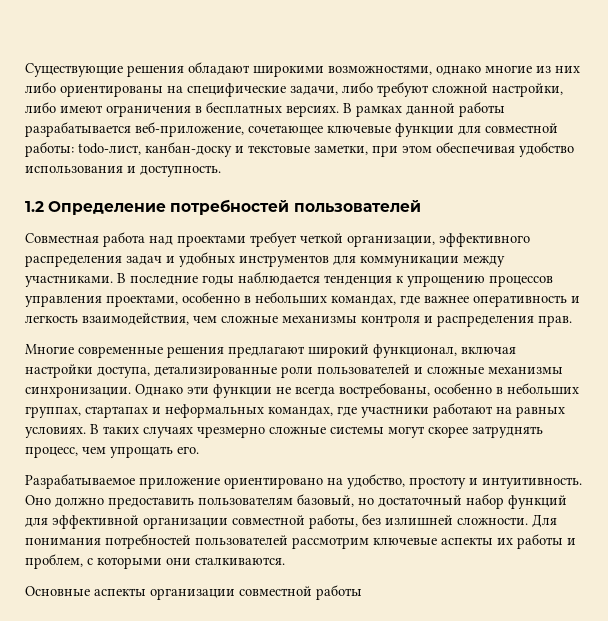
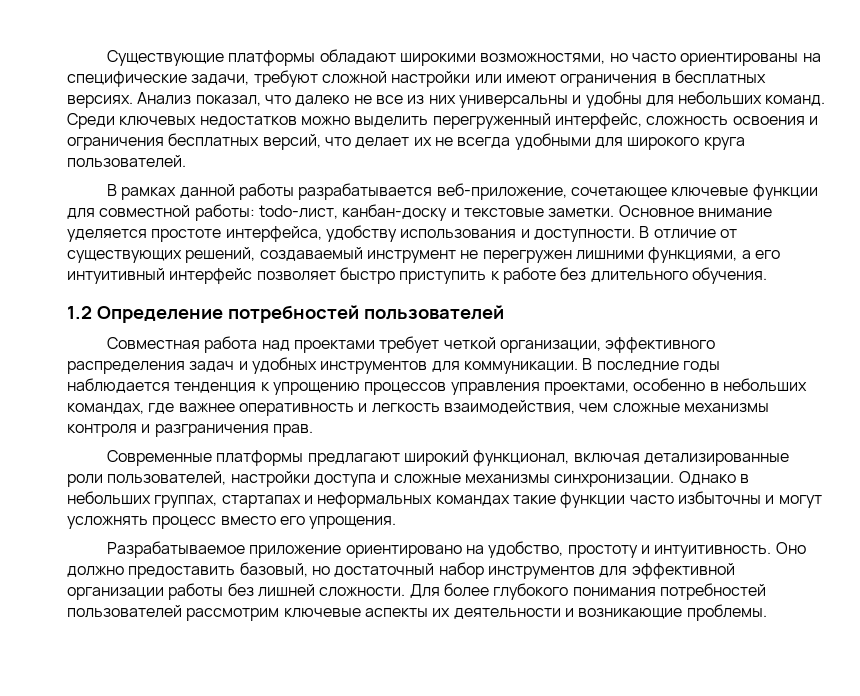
[127,65,184,77] решения -> [228,50,316,66] платформы
[436,65,580,75] [25,82,56,93] однако многие из них либо -> [609,53,677,62] но часто
[342,82,373,93] либо -> (250, 79) none
[492,83,563,97] [25,102,56,113] настройки, либо -> [391,71,502,87] настройки или
(339, 111) none -> [137,91,826,108] [67,113,818,129] [67,133,745,150] [67,155,186,168] Анализ показал, что далеко не все из них универсальны и удобны для небольших команд. Среди ключевых недостатков можно выделить перегруженный интерфейс, сложность освоения и ограничения бесплатных версий, что делает их не всегда удобными для широкого круга пользователей. //
[314,142,574,157] [25,165,221,177] заметки, при этом обеспечивая удобство использования и доступность. -> [548,205,772,217] [67,225,737,242] [67,247,780,263] [67,267,767,284] заметки. Основное внимание уделяется простоте интерфейса, удобству использования и доступности. В отличие от существующих решений, создаваемый инструмент не перегружен лишними функциями, а его интуитивный интерфейс позволяет быстро приступить к работе без длительного обучения.
[360,256,505,267] [25,275,113,287] коммуникации между участниками. -> [463,361,578,374] коммуникации.
[437,315,534,327] распределения -> [154,424,269,437] разграничения
[25,344,224,358] Многие современные решения -> [107,450,304,466] Современные платформы
[25,364,410,378] настройки доступа, детализированные роли пользователей -> [644,453,790,466] [67,471,376,487] детализированные роли пользователей, настройки доступа
[187,383,492,398] эти функции не всегда востребованы, особенно -> (736, 478) none
[268,403,565,418] [25,424,543,438] [25,446,199,458] командах, где участники работают на равных условиях. В таких случаях чрезмерно сложные системы могут скорее затруднять процесс, чем упрощать его. -> [435,491,822,508] [67,516,397,529] командах такие функции часто избыточны и могут усложнять процесс вместо его упрощения.
[198,497,293,505] пользователям -> (236, 572) none
[508,495,567,509] функций -> [487,566,595,579] инструментов
[232,514,557,529] совместной работы, без излишней сложности. Для -> [168,583,569,600] работы без лишней сложности. Для более глубокого
[517,534,576,549] [25,554,285,569] [25,585,362,600] работы и проблем, с которыми они сталкиваются. // Основные аспекты организации совместной работы -> [453,604,767,621] деятельности и возникающие проблемы.

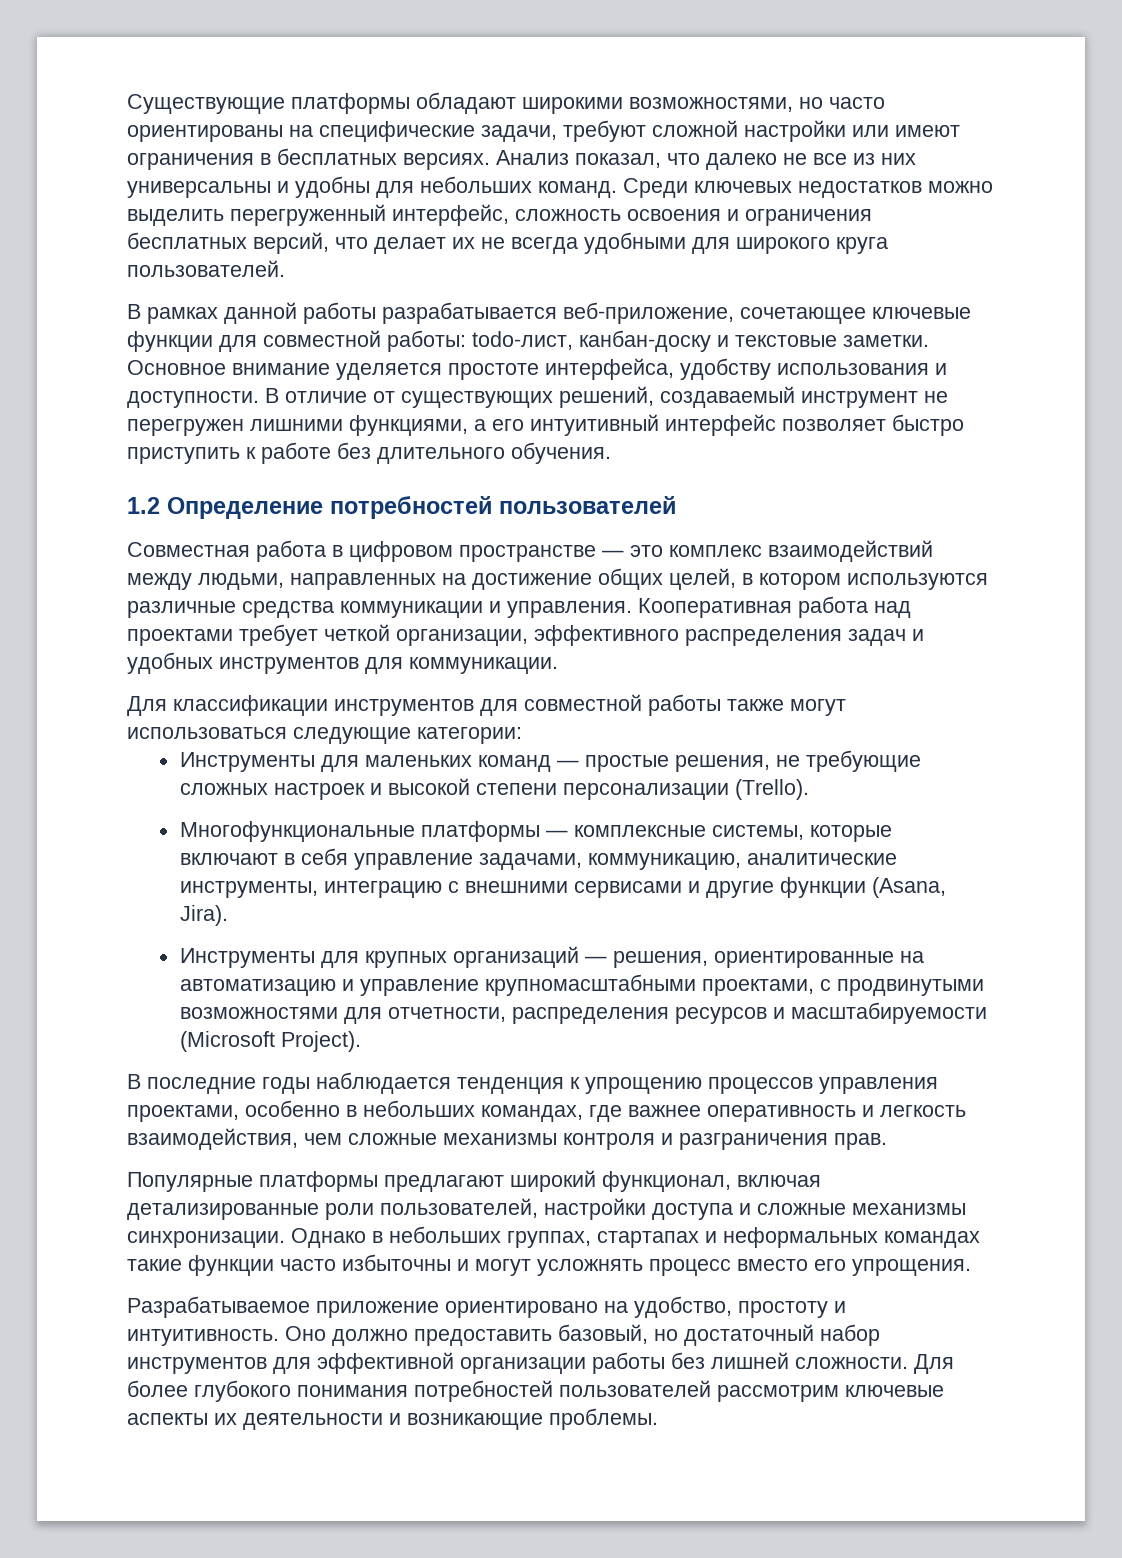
(258, 344) none -> [332,540,933,562] [127,568,988,590] [127,596,868,618] в цифровом пространстве — это комплекс взаимодействий между людьми, направленных на достижение общих целей, в котором используются различные средства коммуникации и управления. Кооперативная работа
(578, 367) none -> [127,694,846,716] [127,727,522,744] [179,750,921,772] [179,778,809,800] [179,821,892,842] [179,848,897,870] [179,877,946,898] [179,905,228,926] [179,946,924,968] [179,974,984,996] [179,1002,987,1024] [179,1031,361,1052] // Для классификации инструментов для совместной работы также могут использоваться следующие категории: // Инструменты для маленьких команд — простые решения, не требующие сложных настроек и высокой степени персонализации (Trello). // Многофункциональные платформы — комплексные системы, которые включают в себя управление задачами, коммуникацию, аналитические инструменты, интеграцию с внешними сервисами и другие функции (Asana, Jira). // Инструменты для крупных организаций — решения, ориентированные на автоматизацию и управление крупномасштабными проектами, с продвинутыми возможностями для отчетности, распределения ресурсов и масштабируемости (Microsoft Project). //
[107,450,213,466] Современные -> [127,1172,253,1192] Популярные

